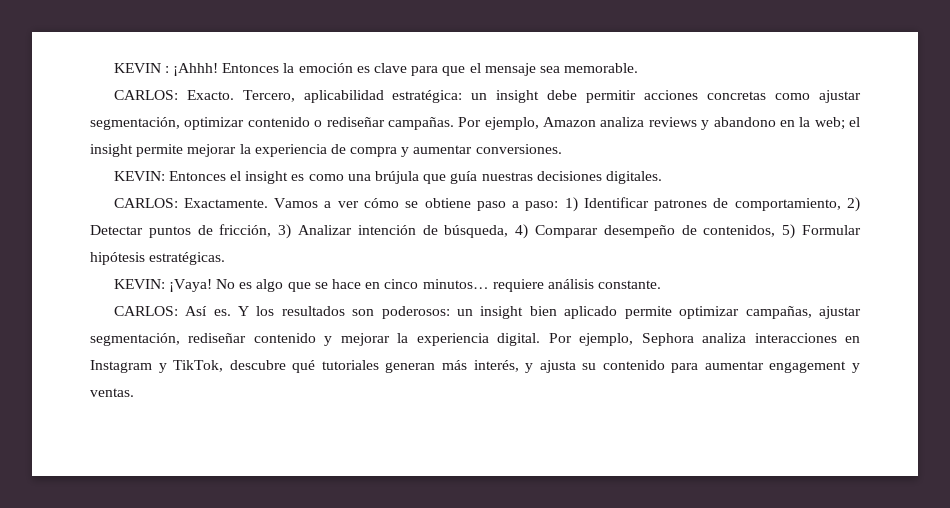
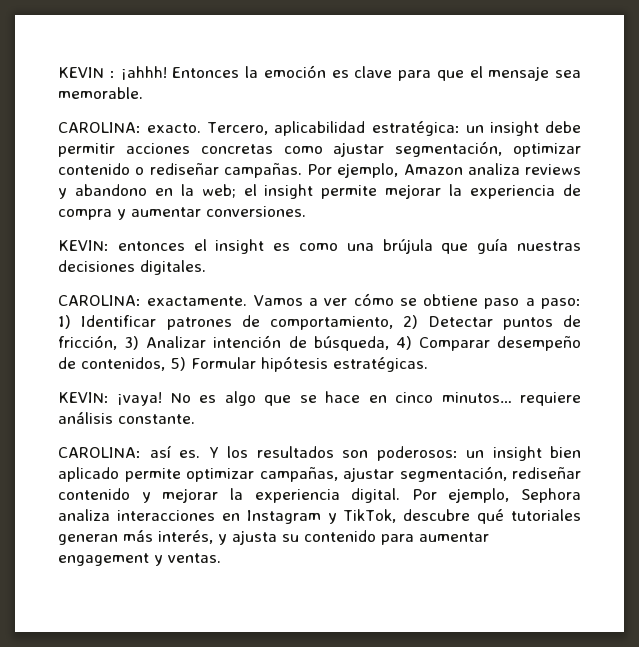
[173,63,219,76] ¡Ahhh! -> [120,66,167,80] ¡ahhh!
[113,90,234,100] CARLOS: Exacto. -> [58,122,202,133] CAROLINA: exacto.
[168,171,226,181] Entonces -> [117,241,185,251] entonces
[113,198,268,208] CARLOS: Exactamente. -> [58,295,248,306] CAROLINA: exactamente.
[168,279,212,292] ¡Vaya! -> [117,392,163,406] ¡vaya!
[113,306,208,316] CARLOS: Así -> [58,445,171,458] CAROLINA: así

